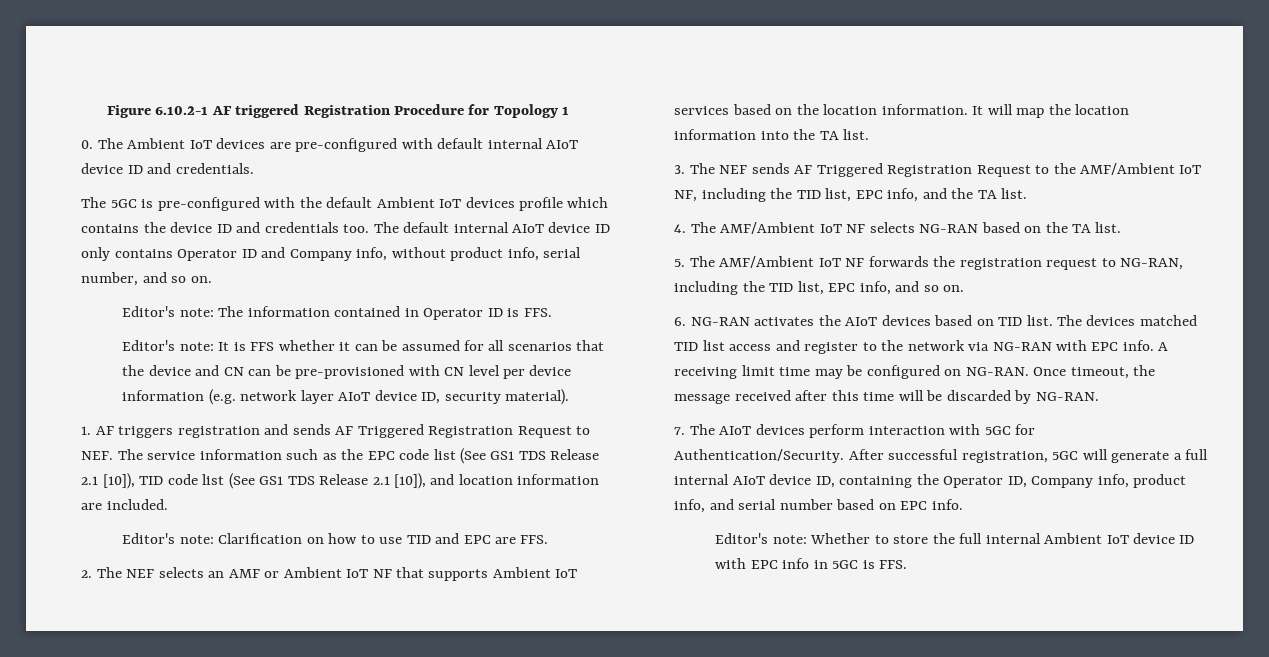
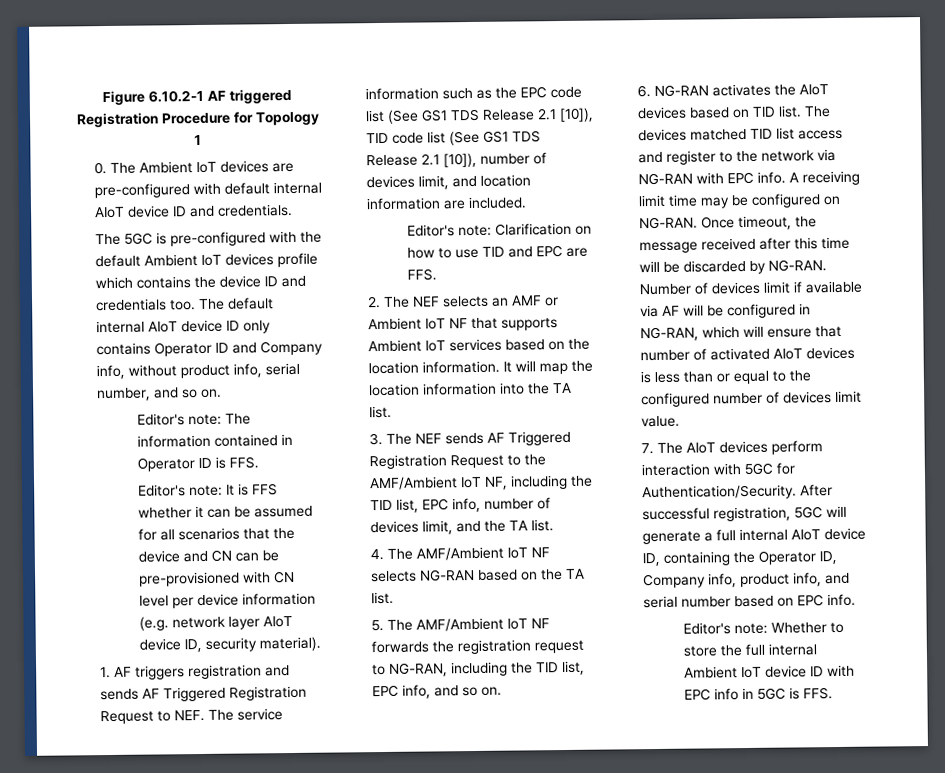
(427, 481) none -> [479,152,547,165] [365,175,449,190] number of devices limit,
(919, 195) none -> [483,497,551,510] [369,520,453,535] number of devices limit,
(1099, 396) none -> [638,280,862,296] [639,303,811,319] [639,325,842,342] [639,346,855,362] [639,370,811,385] [640,390,862,408] [640,415,680,428] Number of devices limit if available via AF will be configured in NG-RAN, which will ensure that number of activated AIoT devices is less than or equal to the configured number of devices limit value.

